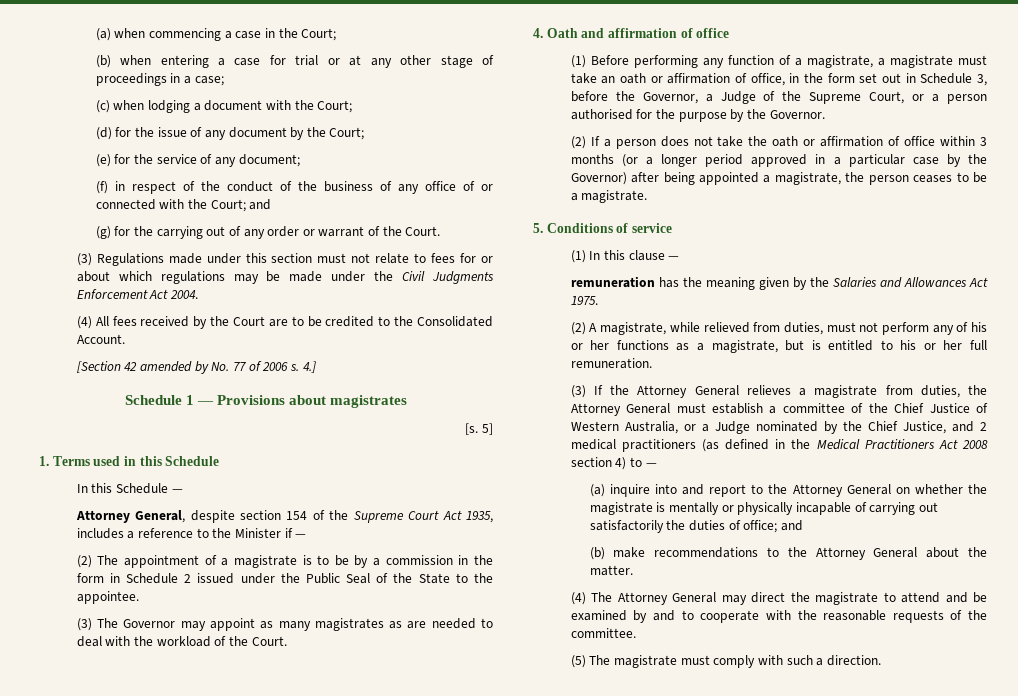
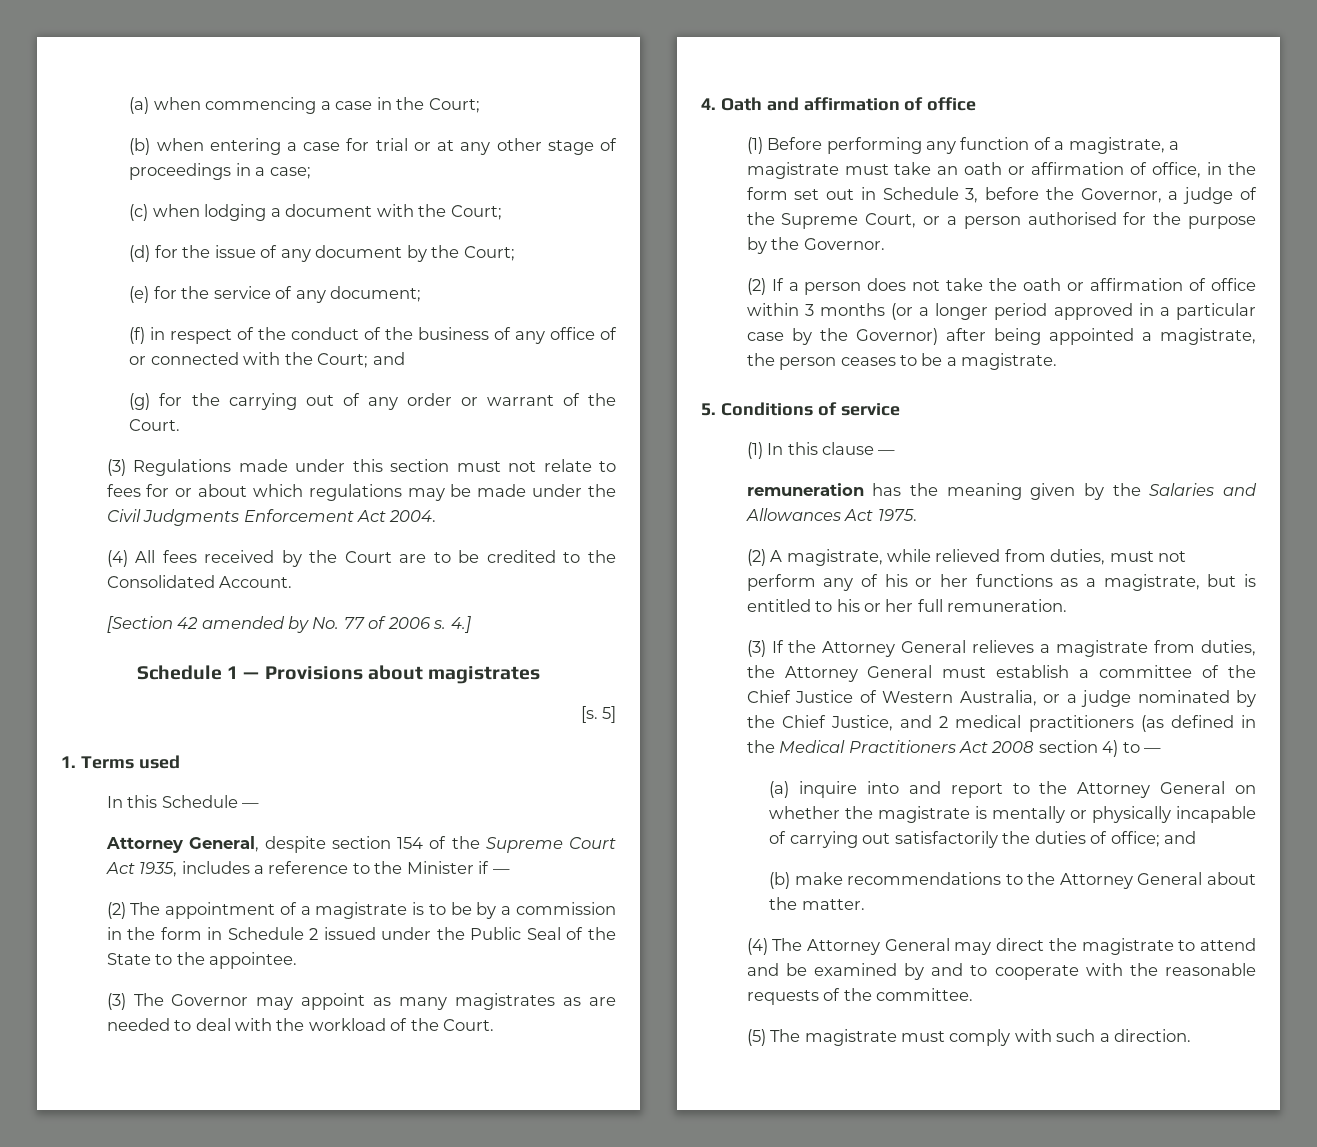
[123,456,220,466] in this Schedule -> (180, 762) none
[720,91,756,104] Judge -> [1183,187,1234,204] judge
[714,421,750,434] Judge -> [1081,690,1132,707] judge

